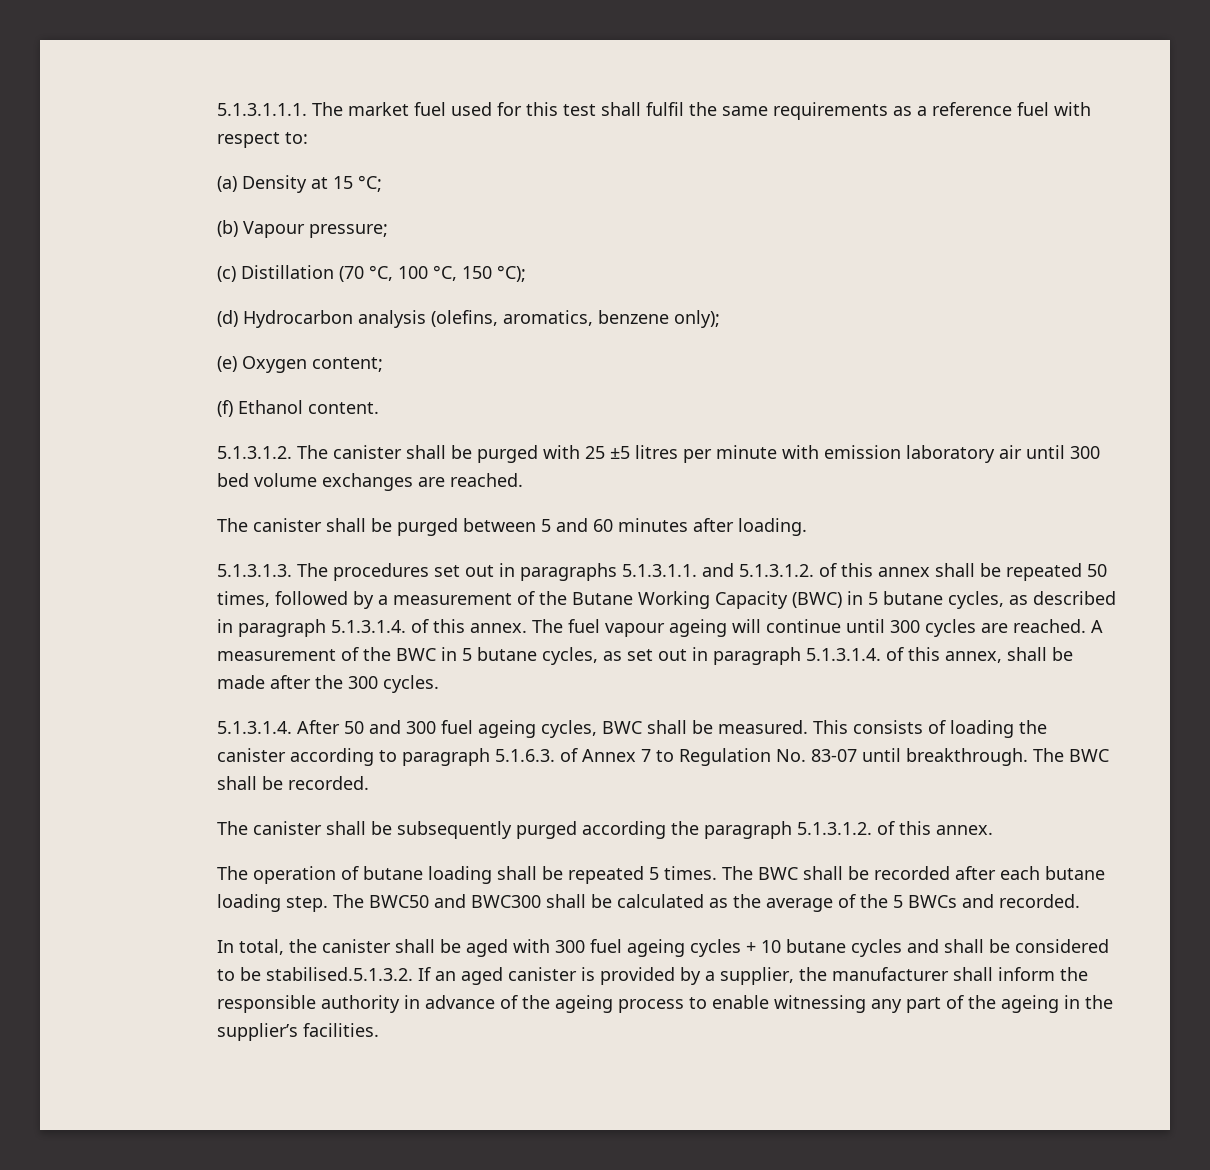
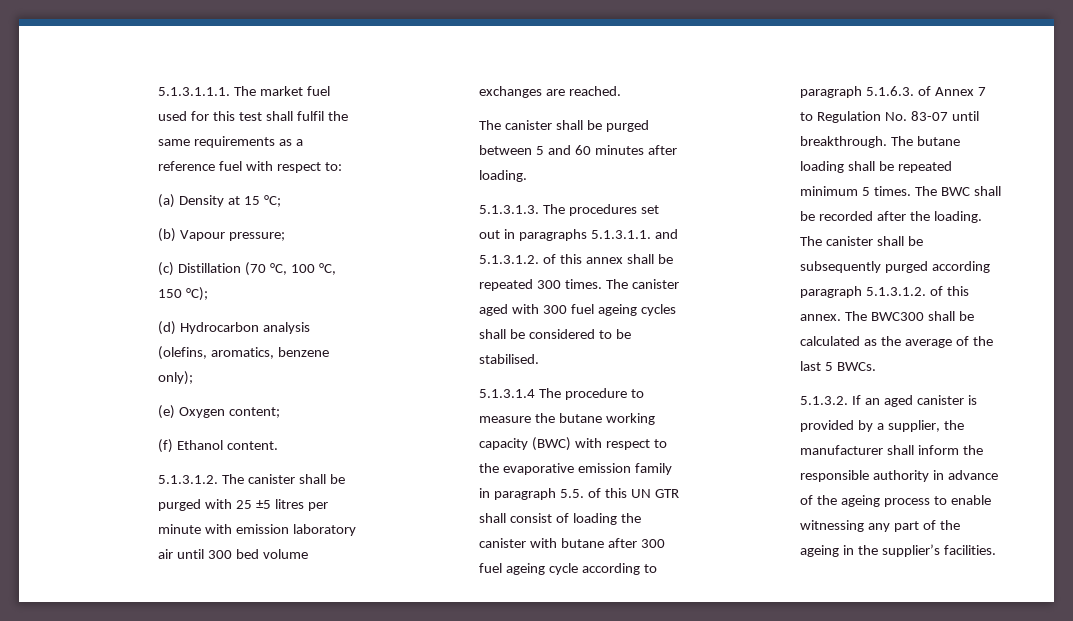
[1086,564,1107,577] [216,591,1116,609] [216,619,1103,637] [216,647,1073,665] [216,675,439,693] [216,720,1047,738] [216,748,286,762] 50 times, followed by a measurement of the Butane Working Capacity (BWC) in 5 butane cycles, as described in paragraph 5.1.3.1.4. of this annex. The fuel vapour ageing will continue until 300 cycles are reached. A measurement of the BWC in 5 butane cycles, as set out in paragraph 5.1.3.1.4. of this annex, shall be made after the 300 cycles. // 5.1.3.1.4. After 50 and 300 fuel ageing cycles, BWC shall be measured. This consists of loading the canister -> [537,279,679,289] [479,304,676,316] [479,329,631,339] [479,354,540,364] [479,388,644,400] [479,413,655,425] [479,437,667,451] [479,463,672,475] [479,488,679,500] [479,513,641,525] [479,538,665,548] [479,563,578,575] 300 times. The canister aged with 300 fuel ageing cycles shall be considered to be stabilised. // 5.1.3.1.4 The procedure to measure the butane working capacity (BWC) with respect to the evaporative emission family in paragraph 5.5. of this UN GTR shall consist of loading the canister with butane after 300 fuel ageing cycle
[1068,749,1109,762] [216,776,369,790] [216,821,993,839] [216,866,359,884] BWC shall be recorded. // The canister shall be subsequently purged according the paragraph 5.1.3.1.2. of this annex. // The operation of -> (914, 141) none
(644, 875) none -> [800,186,859,196] minimum
[999,866,1105,880] [216,894,466,912] each butane loading step. The BWC50 and -> [909,211,982,223] [800,236,923,246] [800,261,990,273] [800,286,969,298] [800,311,868,321] the loading. The canister shall be subsequently purged according paragraph 5.1.3.1.2. of this annex. The
[892,894,1080,908] [216,939,1109,957] [216,967,413,981] 5 BWCs and recorded. // In total, the canister shall be aged with 300 fuel ageing cycles + 10 butane cycles and shall be considered to be stabilised.5.1.3.2. -> [800,361,876,371] [800,396,849,405] last 5 BWCs. // 5.1.3.2.

